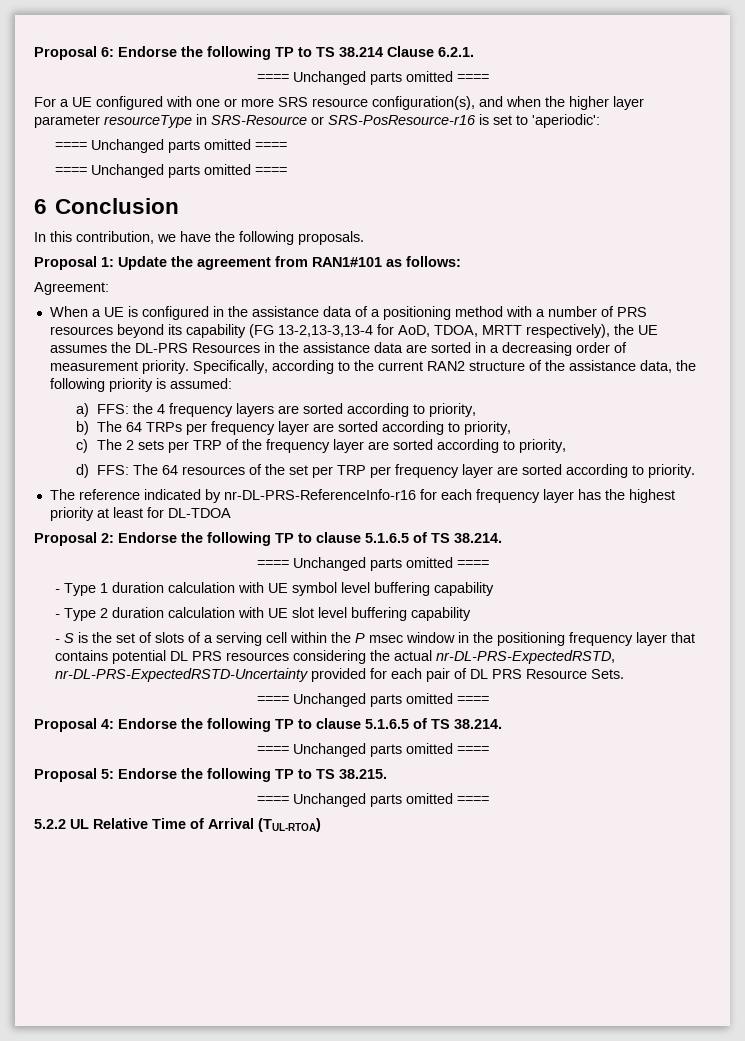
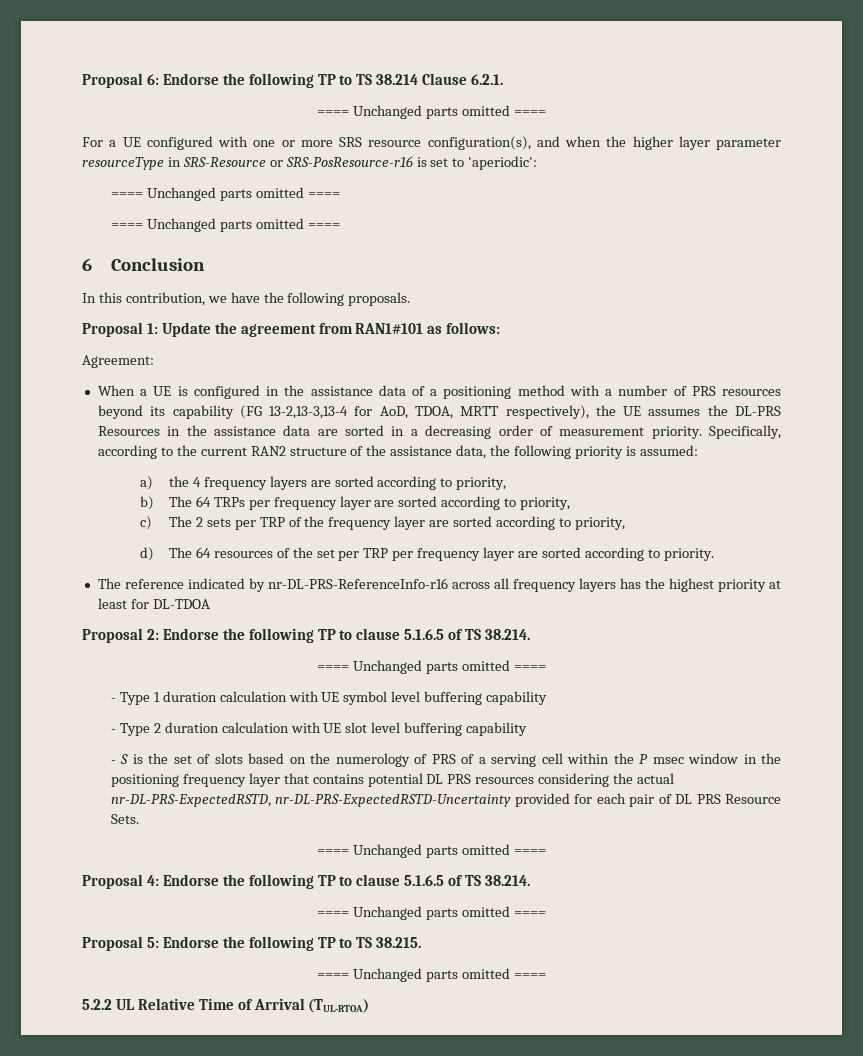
[96,404,129,414] FFS: -> (153, 483) none
[96,465,129,475] FFS: -> (154, 554) none
[419,489,574,503] for each frequency layer -> [451,578,616,592] across all frequency layers
(184, 637) none -> [248,753,456,767] based on the numerology of PRS

